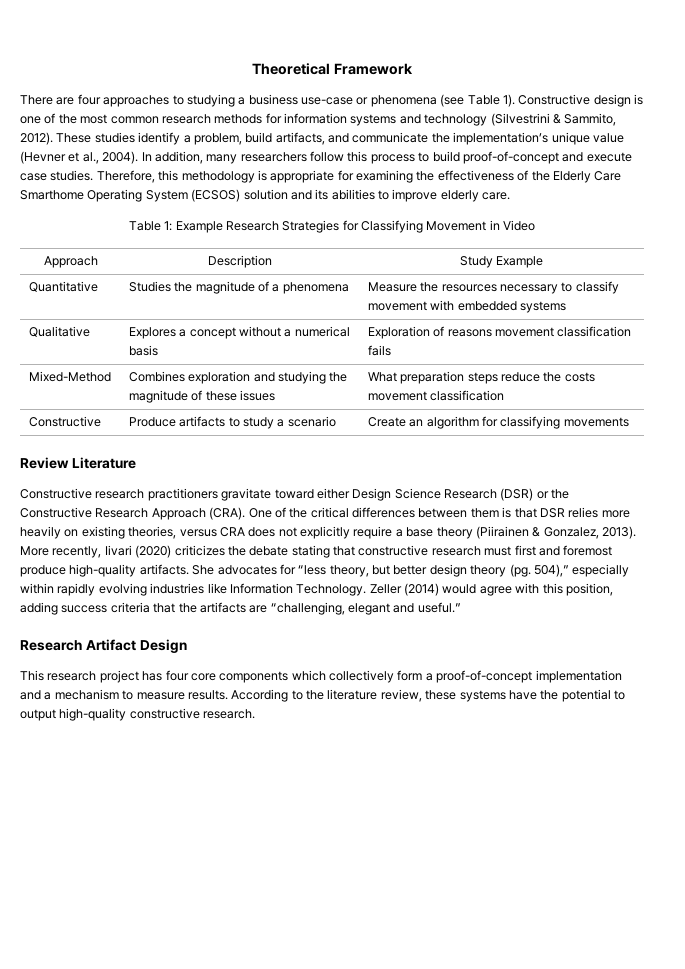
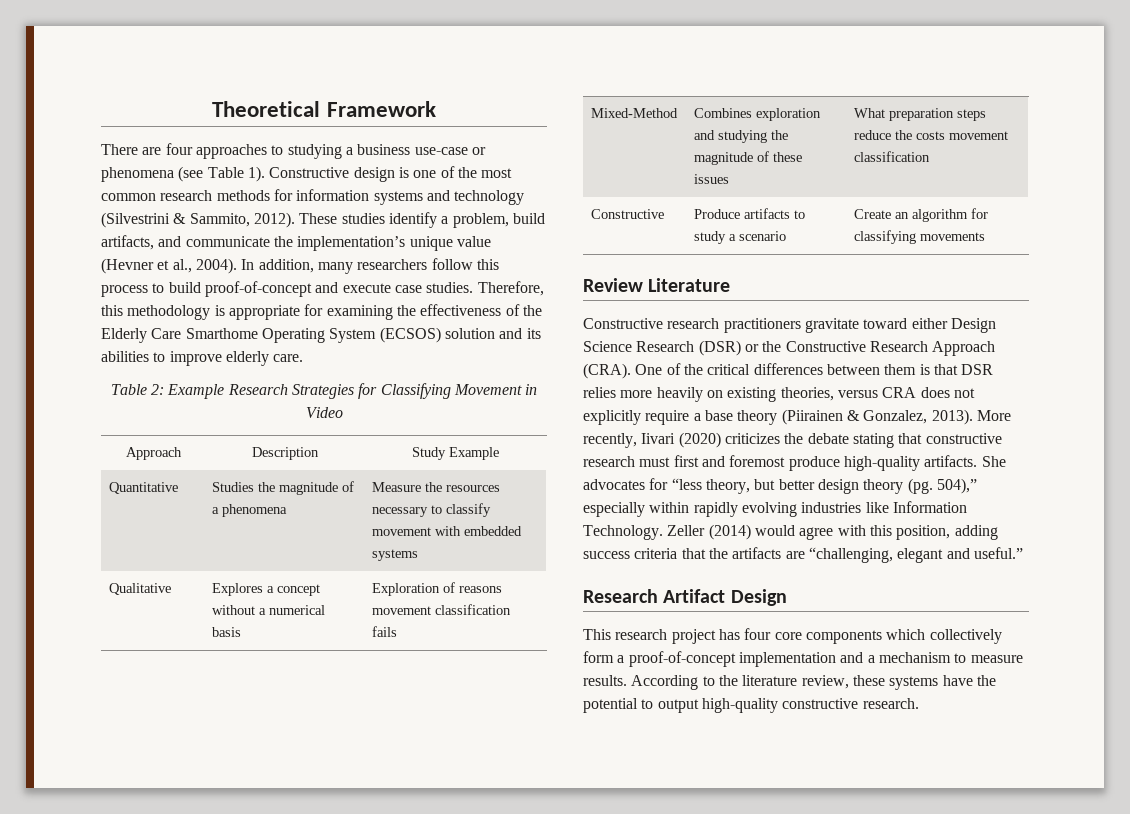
[164,221,173,231] 1: -> [151,384,165,395] 2:

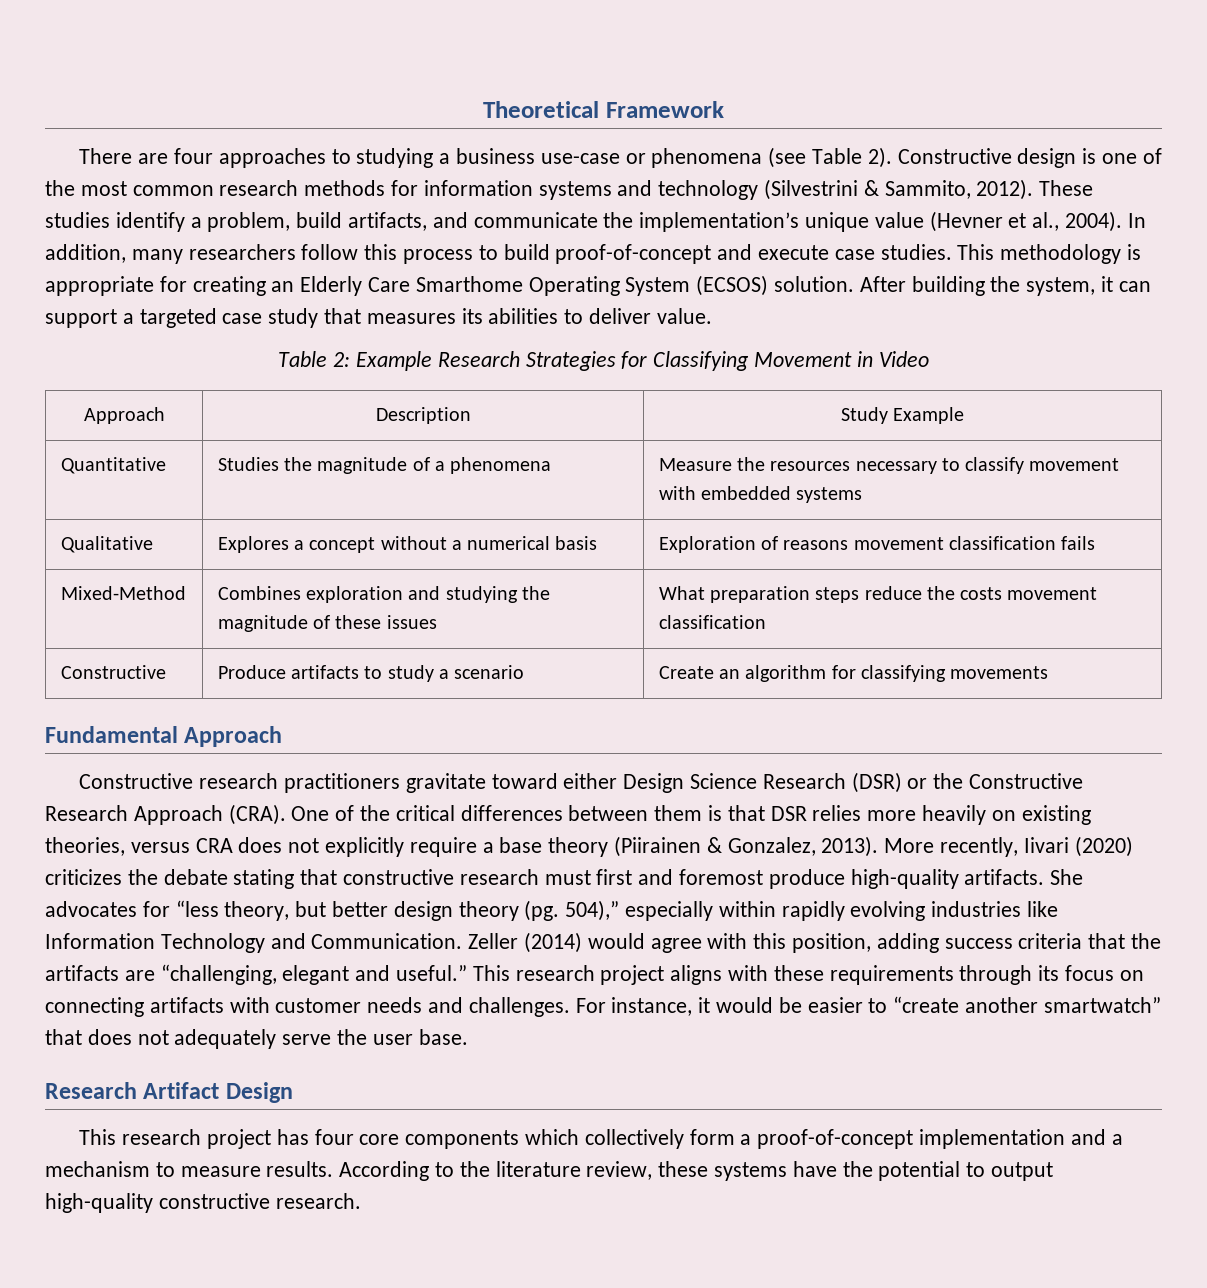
[247,166,265,182] 1). -> [867,147,892,168] 2).
[477,281,544,296] [101,305,123,316] Therefore, this -> [957,244,995,260] This
[326,304,542,320] examining the effectiveness of the -> [192,276,295,296] creating an
[444,328,541,339] [101,351,304,366] solution and its abilities to improve elderly care. -> [774,276,1151,296] [45,308,712,328] solution. After building the system, it can support a targeted case study that measures its abilities to deliver value.
[583,278,731,292] Review Literature -> [45,726,283,747] Fundamental Approach
[583,525,663,540] Technology. -> [160,933,463,953] Technology and Communication.
(1023, 553) none -> [472,965,1144,985] [45,996,1161,1017] [45,1029,468,1049] This research project aligns with these requirements through its focus on connecting artifacts with customer needs and challenges. For instance, it would be easier to “create another smartwatch” that does not adequately serve the user base.

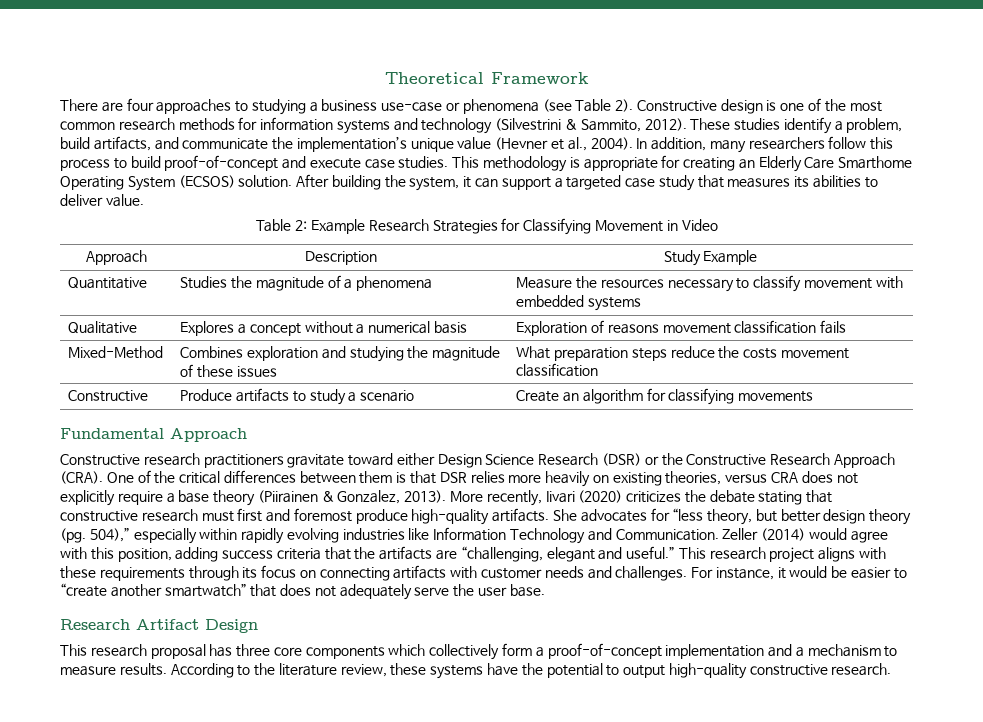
[207,1129,354,1149] project has four -> [150,644,271,659] proposal has three

